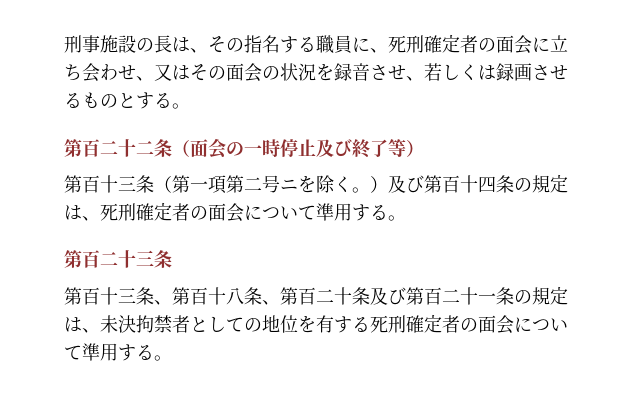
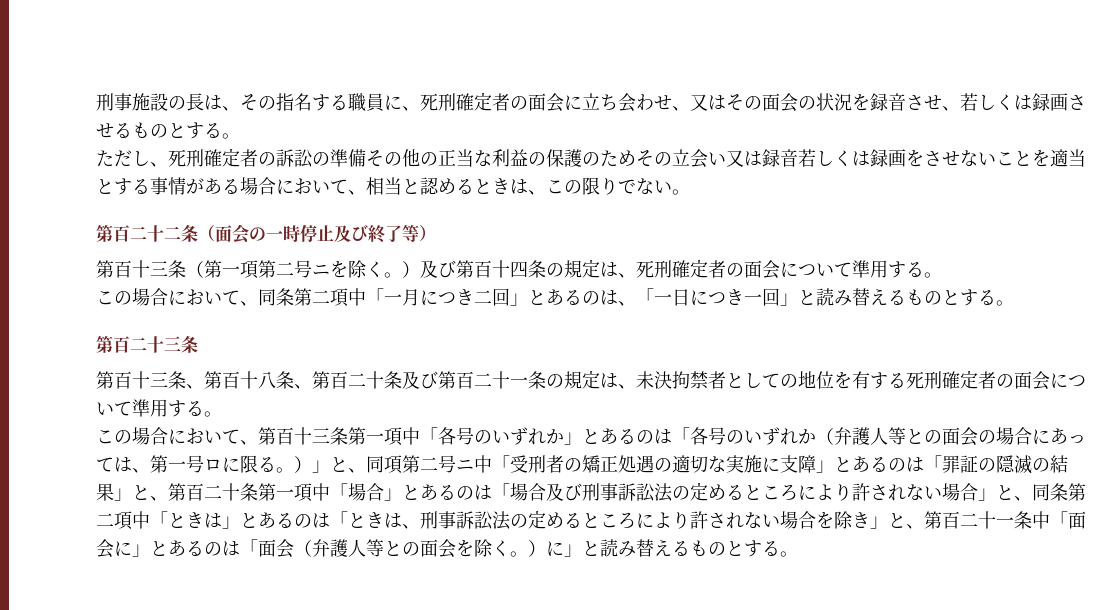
(190, 106) none -> [96,148,1086,168] [96,177,690,195] // ただし、死刑確定者の訴訟の準備その他の正当な利益の保護のためその立会い又は録音若しくは録画をさせないことを適当とする事情がある場合において、相当と認めるときは、この限りでない。
(406, 218) none -> [96,288,1014,307] // この場合において、同条第二項中「一月につき二回」とあるのは、「一日につき一回」と読み替えるものとする。
(172, 358) none -> [96,427,1086,446] [96,455,1068,474] [96,482,1086,502] [96,510,1086,530] [96,539,798,558] // この場合において、第百十三条第一項中「各号のいずれか」とあるのは「各号のいずれか（弁護人等との面会の場合にあっては、第一号ロに限る。）」と、同項第二号ニ中「受刑者の矯正処遇の適切な実施に支障」とあるのは「罪証の隠滅の結果」と、第百二十条第一項中「場合」とあるのは「場合及び刑事訴訟法の定めるところにより許されない場合」と、同条第二項中「ときは」とあるのは「ときは、刑事訴訟法の定めるところにより許されない場合を除き」と、第百二十一条中「面会に」とあるのは「面会（弁護人等との面会を除く。）に」と読み替えるものとする。

